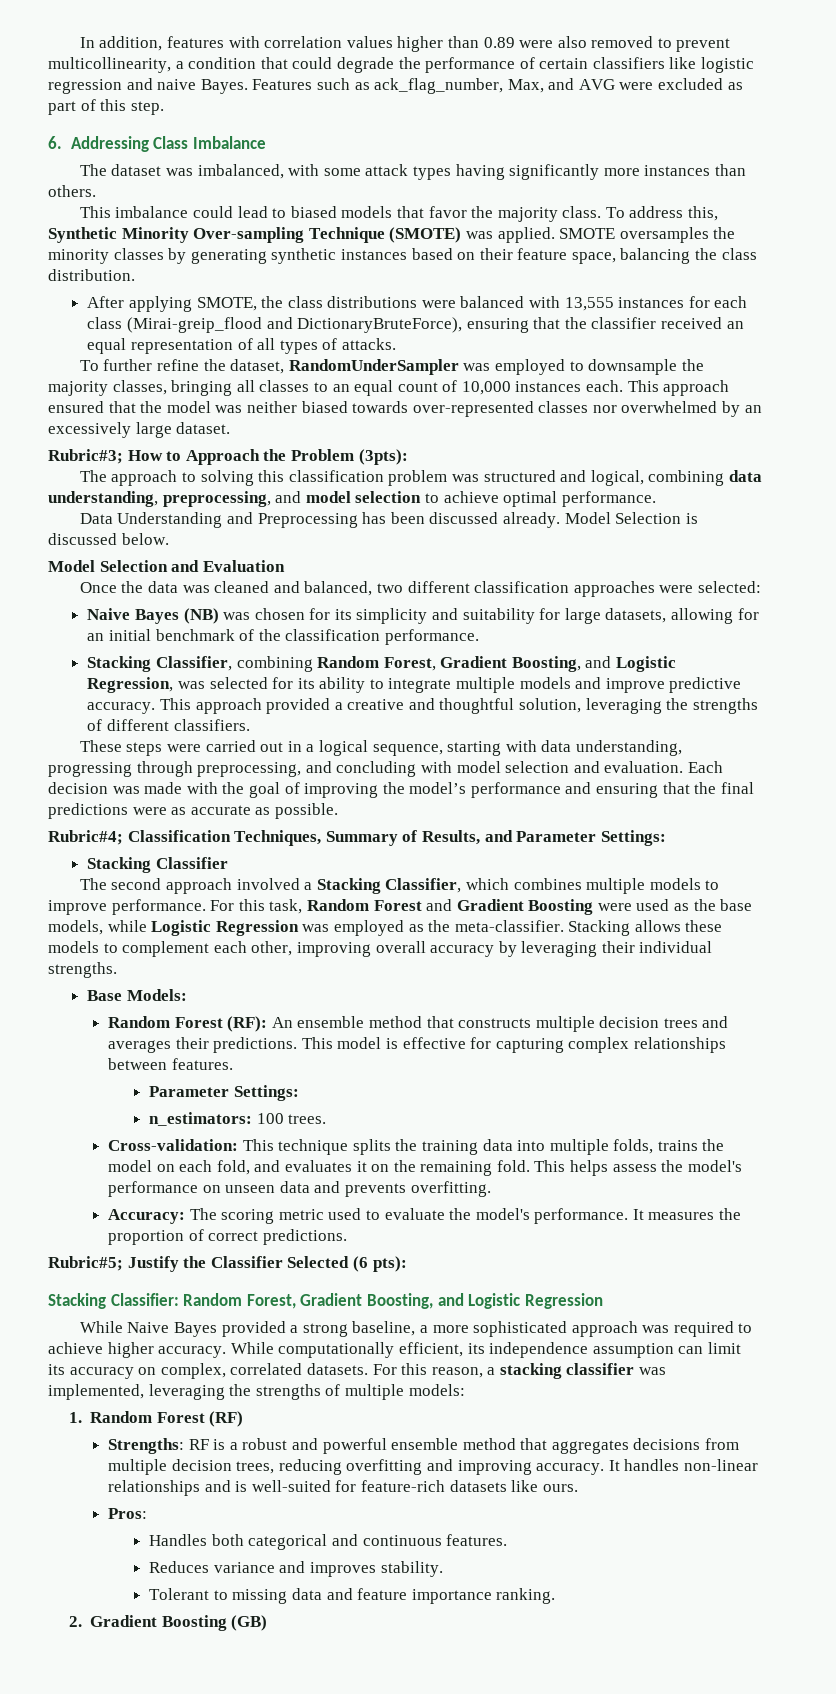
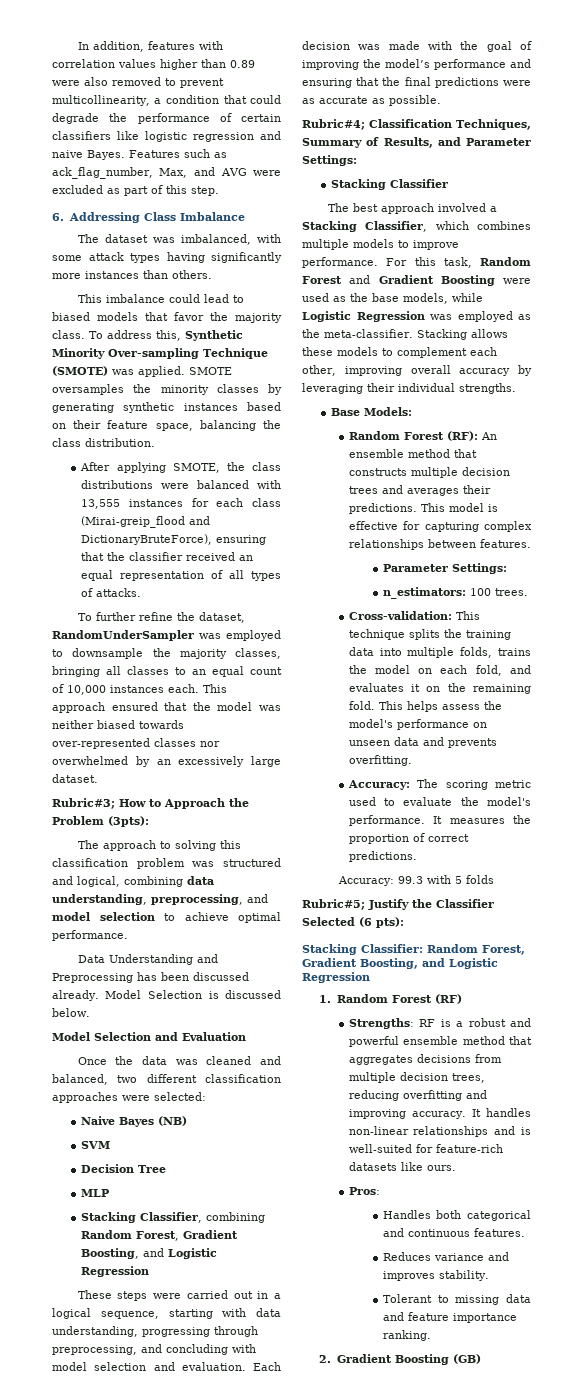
[223,608,759,624] [87,629,479,645] was chosen for its simplicity and suitability for large datasets, allowing for an initial benchmark of the classification performance. -> [81,1141,111,1149] [81,1164,167,1173] [81,1189,110,1197] // SVM // Decision Tree // MLP
[87,677,742,693] [87,698,758,714] [87,719,250,731] Regression, was selected for its ability to integrate multiple models and improve predictive accuracy. This approach provided a creative and thoughtful solution, leveraging the strengths of different classifiers. -> [81,1266,150,1277] Regression
[111,878,162,890] second -> [352,203,378,212] best
(347, 1237) none -> [338,875,494,886] // Accuracy: 99.3 with 5 folds
[79,1321,753,1337] [48,1342,741,1358] [48,1363,667,1379] [48,1384,465,1400] // While Naive Bayes provided a strong baseline, a more sophisticated approach was required to achieve higher accuracy. While computationally efficient, its independence assumption can limit its accuracy on complex, correlated datasets. For this reason, a stacking classifier was implemented, leveraging the strengths of multiple models: -> (370, 977) none

